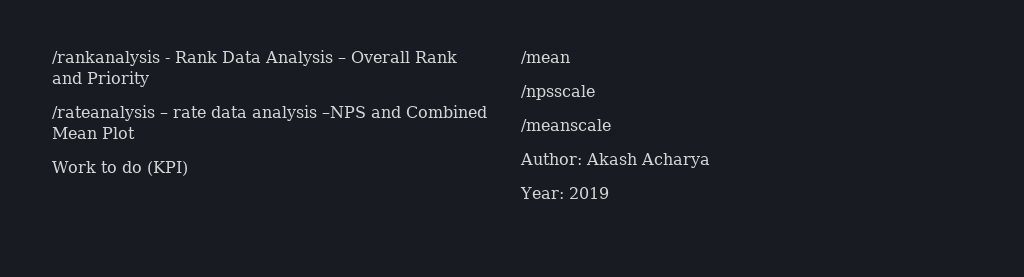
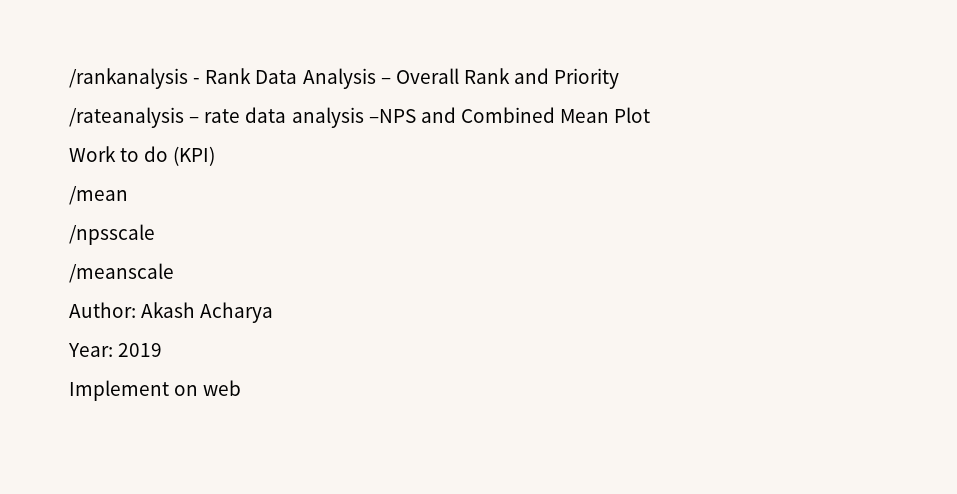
(609, 193) none -> [69,380,242,401] // Implement on web

